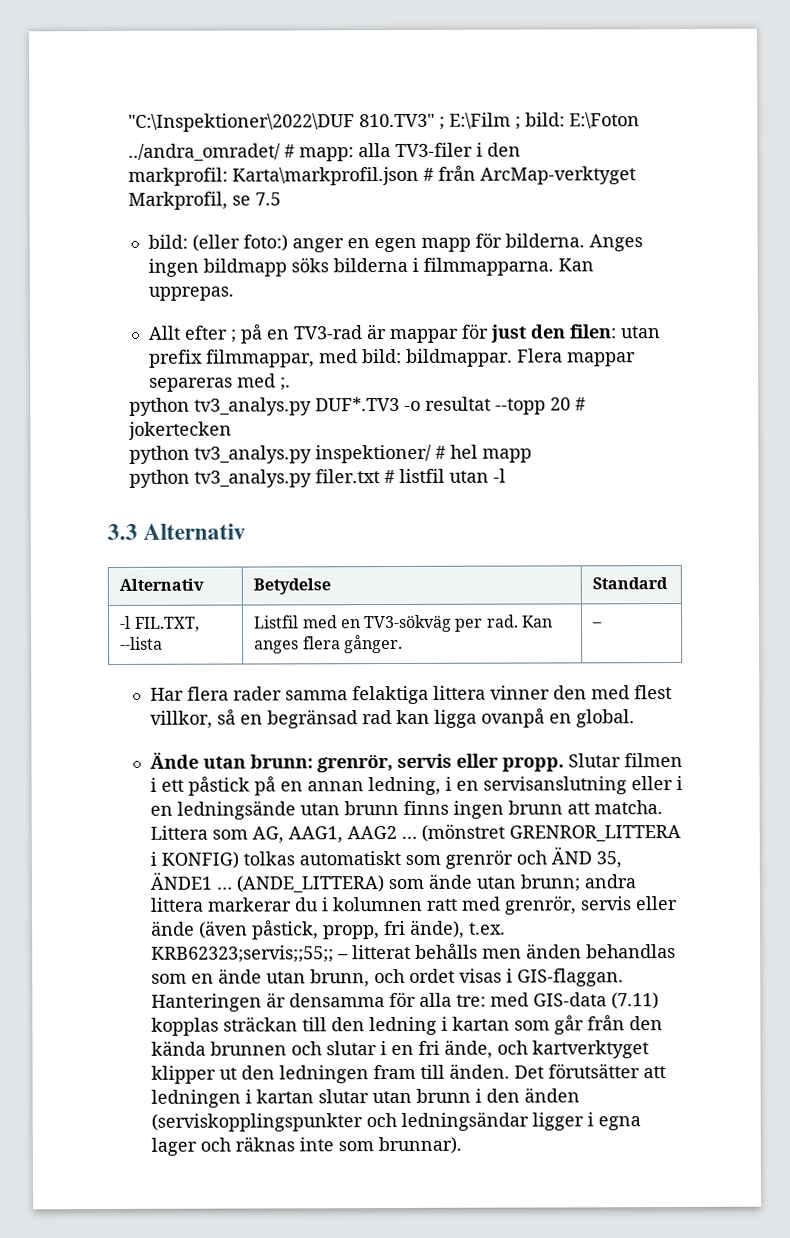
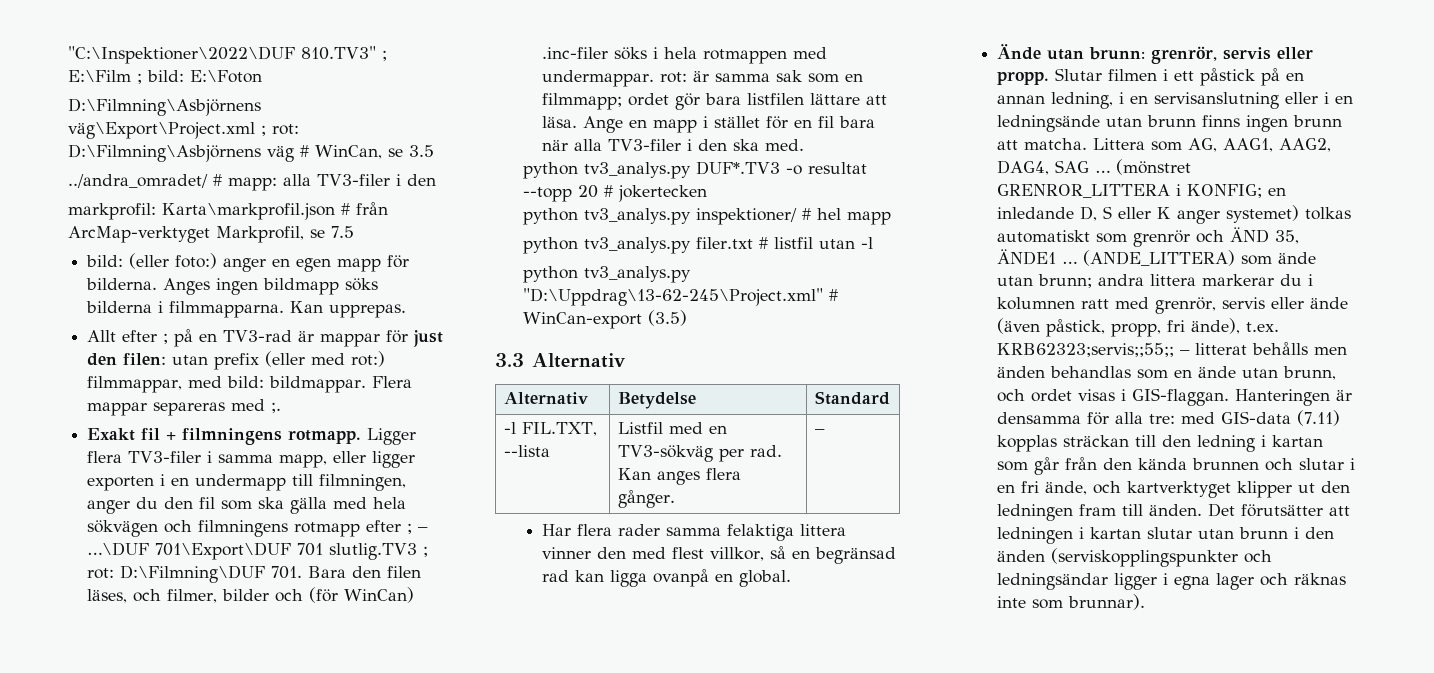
(640, 120) none -> [68,98,262,116] [68,122,300,139] [68,144,435,162] // D:\Filmning\Asbjörnens väg\Export\Project.xml ; rot: D:\Filmning\Asbjörnens väg # WinCan, se 3.5
(203, 358) none -> [265,351,386,367] (eller med rot:)
(291, 384) none -> [87,428,417,445] [87,451,416,468] [87,474,407,491] [87,497,407,514] [87,520,429,537] [87,542,429,560] [87,565,422,583] [87,587,415,603] [542,47,828,64] [542,70,864,87] [542,93,888,110] [542,116,876,133] [542,139,805,151] // Exakt fil + filmningens rotmapp. Ligger flera TV3-filer i samma mapp, eller ligger exporten i en undermapp till filmningen, anger du den fil som ska gälla med hela sökvägen och filmningens rotmapp efter ; – …\DUF 701\Export\DUF 701 slutlig.TV3 ; rot: D:\Filmning\DUF 701. Bara den filen läses, och filmer, bilder och (för WinCan) .inc-filer söks i hela rotmappen med undermappar. rot: är samma sak som en filmmapp; ordet gör bara listfilen lättare att läsa. Ange en mapp i stället för en fil bara när alla TV3-filer i den ska med.
(506, 475) none -> [523,266,692,283] [523,288,839,306] [523,310,688,329] // python tv3_analys.py "D:\Uppdrag\13-62-245\Project.xml" # WinCan-export (3.5)
[346,825,397,840] AAG2 -> [1279,138,1332,152] [997,160,1090,175] AAG2, DAG4, SAG
[160,851,239,869] KONFIG) -> [1187,184,1287,198] [997,205,1300,224] KONFIG; en inledande D, S eller K anger systemet)

